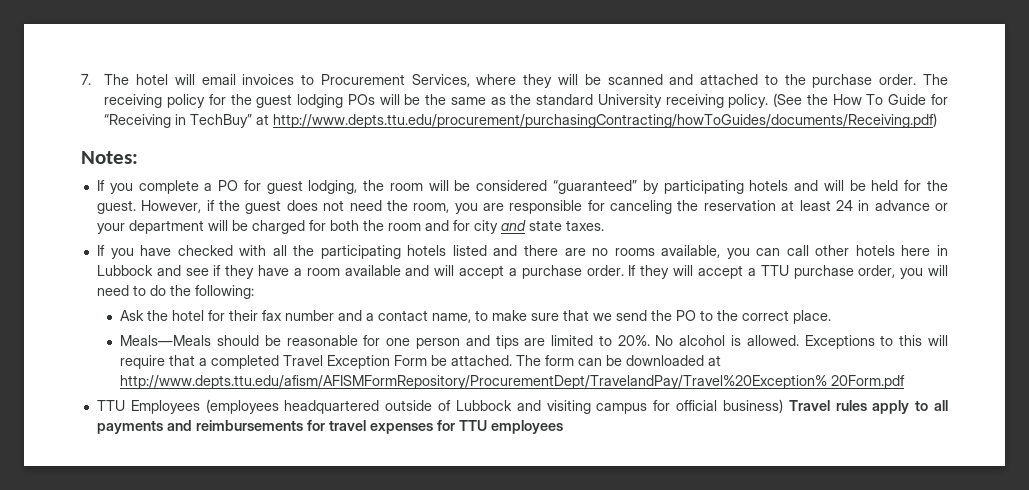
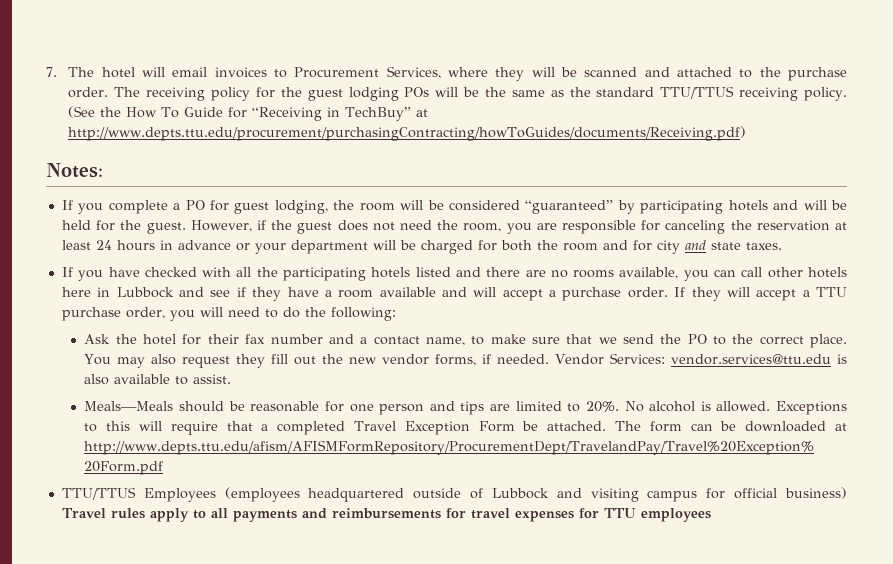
[597,94,662,108] University -> [660,86,735,99] TTU/TTUS
(853, 205) none -> [116,240,155,251] hours
(832, 317) none -> [84,353,847,368] [84,374,232,385] You may also request they fill out the new vendor forms, if needed. Vendor Services: vendor.services@ttu.edu is also available to assist.
[96,400,125,411] TTU -> [61,487,136,500] TTU/TTUS

